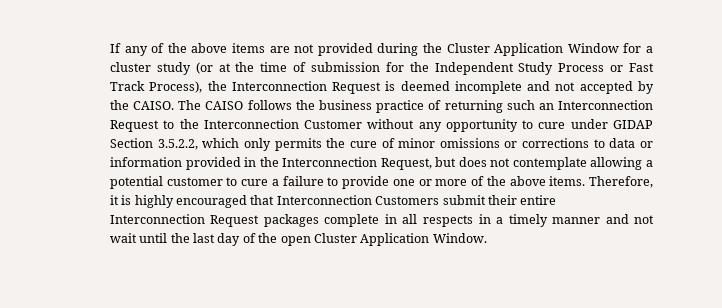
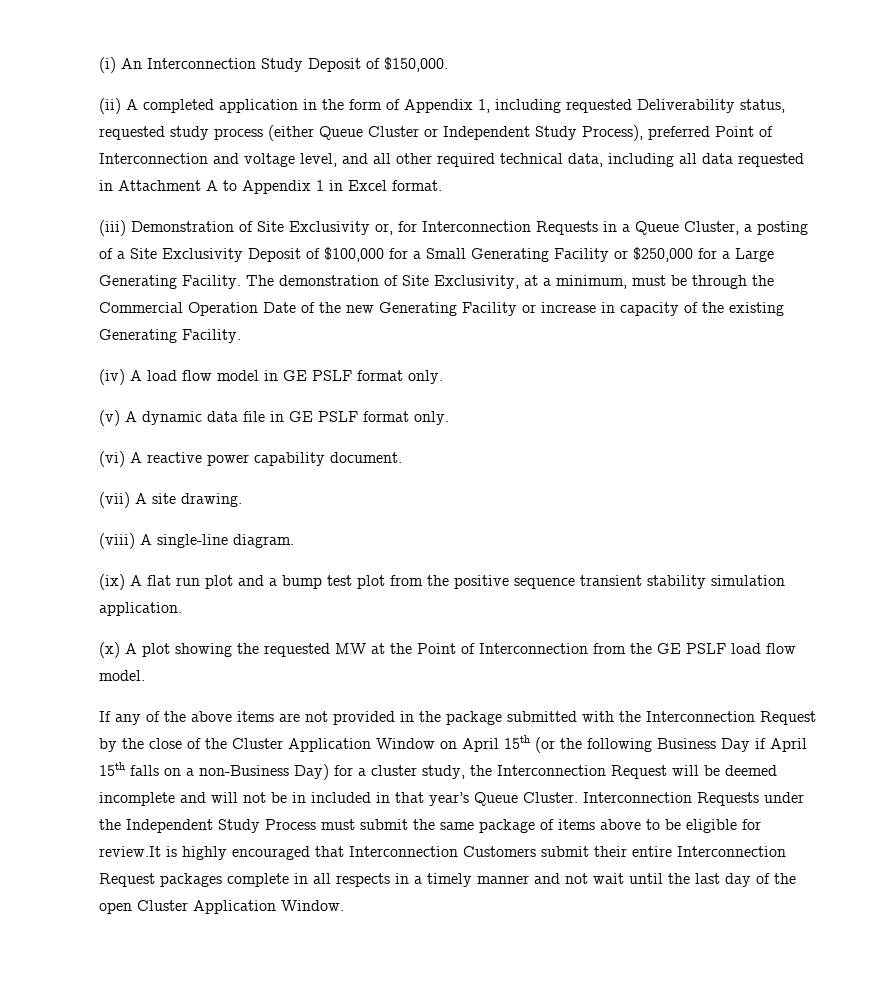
(109, 48) none -> [99,57,449,73] [99,98,786,114] [99,125,774,141] [99,153,805,167] [99,180,443,194] [99,220,809,236] [99,247,775,262] [99,275,775,289] [99,302,785,316] [99,329,242,343] [99,369,444,385] [99,410,450,426] [99,451,403,467] [99,492,243,508] [99,533,295,549] [99,574,786,590] [99,602,183,616] [99,642,797,658] [99,670,146,681] (i) An Interconnection Study Deposit of $150,000. // (ii) A completed application in the form of Appendix 1, including requested Deliverability status, requested study process (either Queue Cluster or Independent Study Process), preferred Point of Interconnection and voltage level, and all other required technical data, including all data requested in Attachment A to Appendix 1 in Excel format. // (iii) Demonstration of Site Exclusivity or, for Interconnection Requests in a Queue Cluster, a posting of a Site Exclusivity Deposit of $100,000 for a Small Generating Facility or $250,000 for a Large Generating Facility. The demonstration of Site Exclusivity, at a minimum, must be through the Commercial Operation Date of the new Generating Facility or increase in capacity of the existing Generating Facility. // (iv) A load flow model in GE PSLF format only. // (v) A dynamic data file in GE PSLF format only. // (vi) A reactive power capability document. // (vii) A site drawing. // (viii) A single-line diagram. // (ix) A flat run plot and a bump test plot from the positive sequence transient stability simulation application. // (x) A plot showing the requested MW at the Point of Interconnection from the GE PSLF load flow model. //
[377,43,653,56] [109,62,654,75] [109,81,654,94] [109,100,653,113] [109,119,653,132] [109,138,653,151] [109,157,653,170] [109,176,654,189] [109,195,119,205] during the Cluster Application Window for a cluster study (or at the time of submission for the Independent Study Process or Fast Track Process), the Interconnection Request is deemed incomplete and not accepted by the CAISO. The CAISO follows the business practice of returning such an Interconnection Request to the Interconnection Customer without any opportunity to cure under GIDAP Section 3.5.2.2, which only permits the cure of minor omissions or corrections to data or information provided in the Interconnection Request, but does not contemplate allowing a potential customer to cure a failure to provide one or more of the above items. Therefore, it -> [400,711,817,725] [99,735,808,753] [99,762,778,780] [99,792,805,806] [99,819,762,833] [99,846,162,857] in the package submitted with the Interconnection Request by the close of the Cluster Application Window on April 15th (or the following Business Day if April 15th falls on a non-Business Day) for a cluster study, the Interconnection Request will be deemed incomplete and will not be in included in that year’s Queue Cluster. Interconnection Requests under the Independent Study Process must submit the same package of items above to be eligible for review.It

